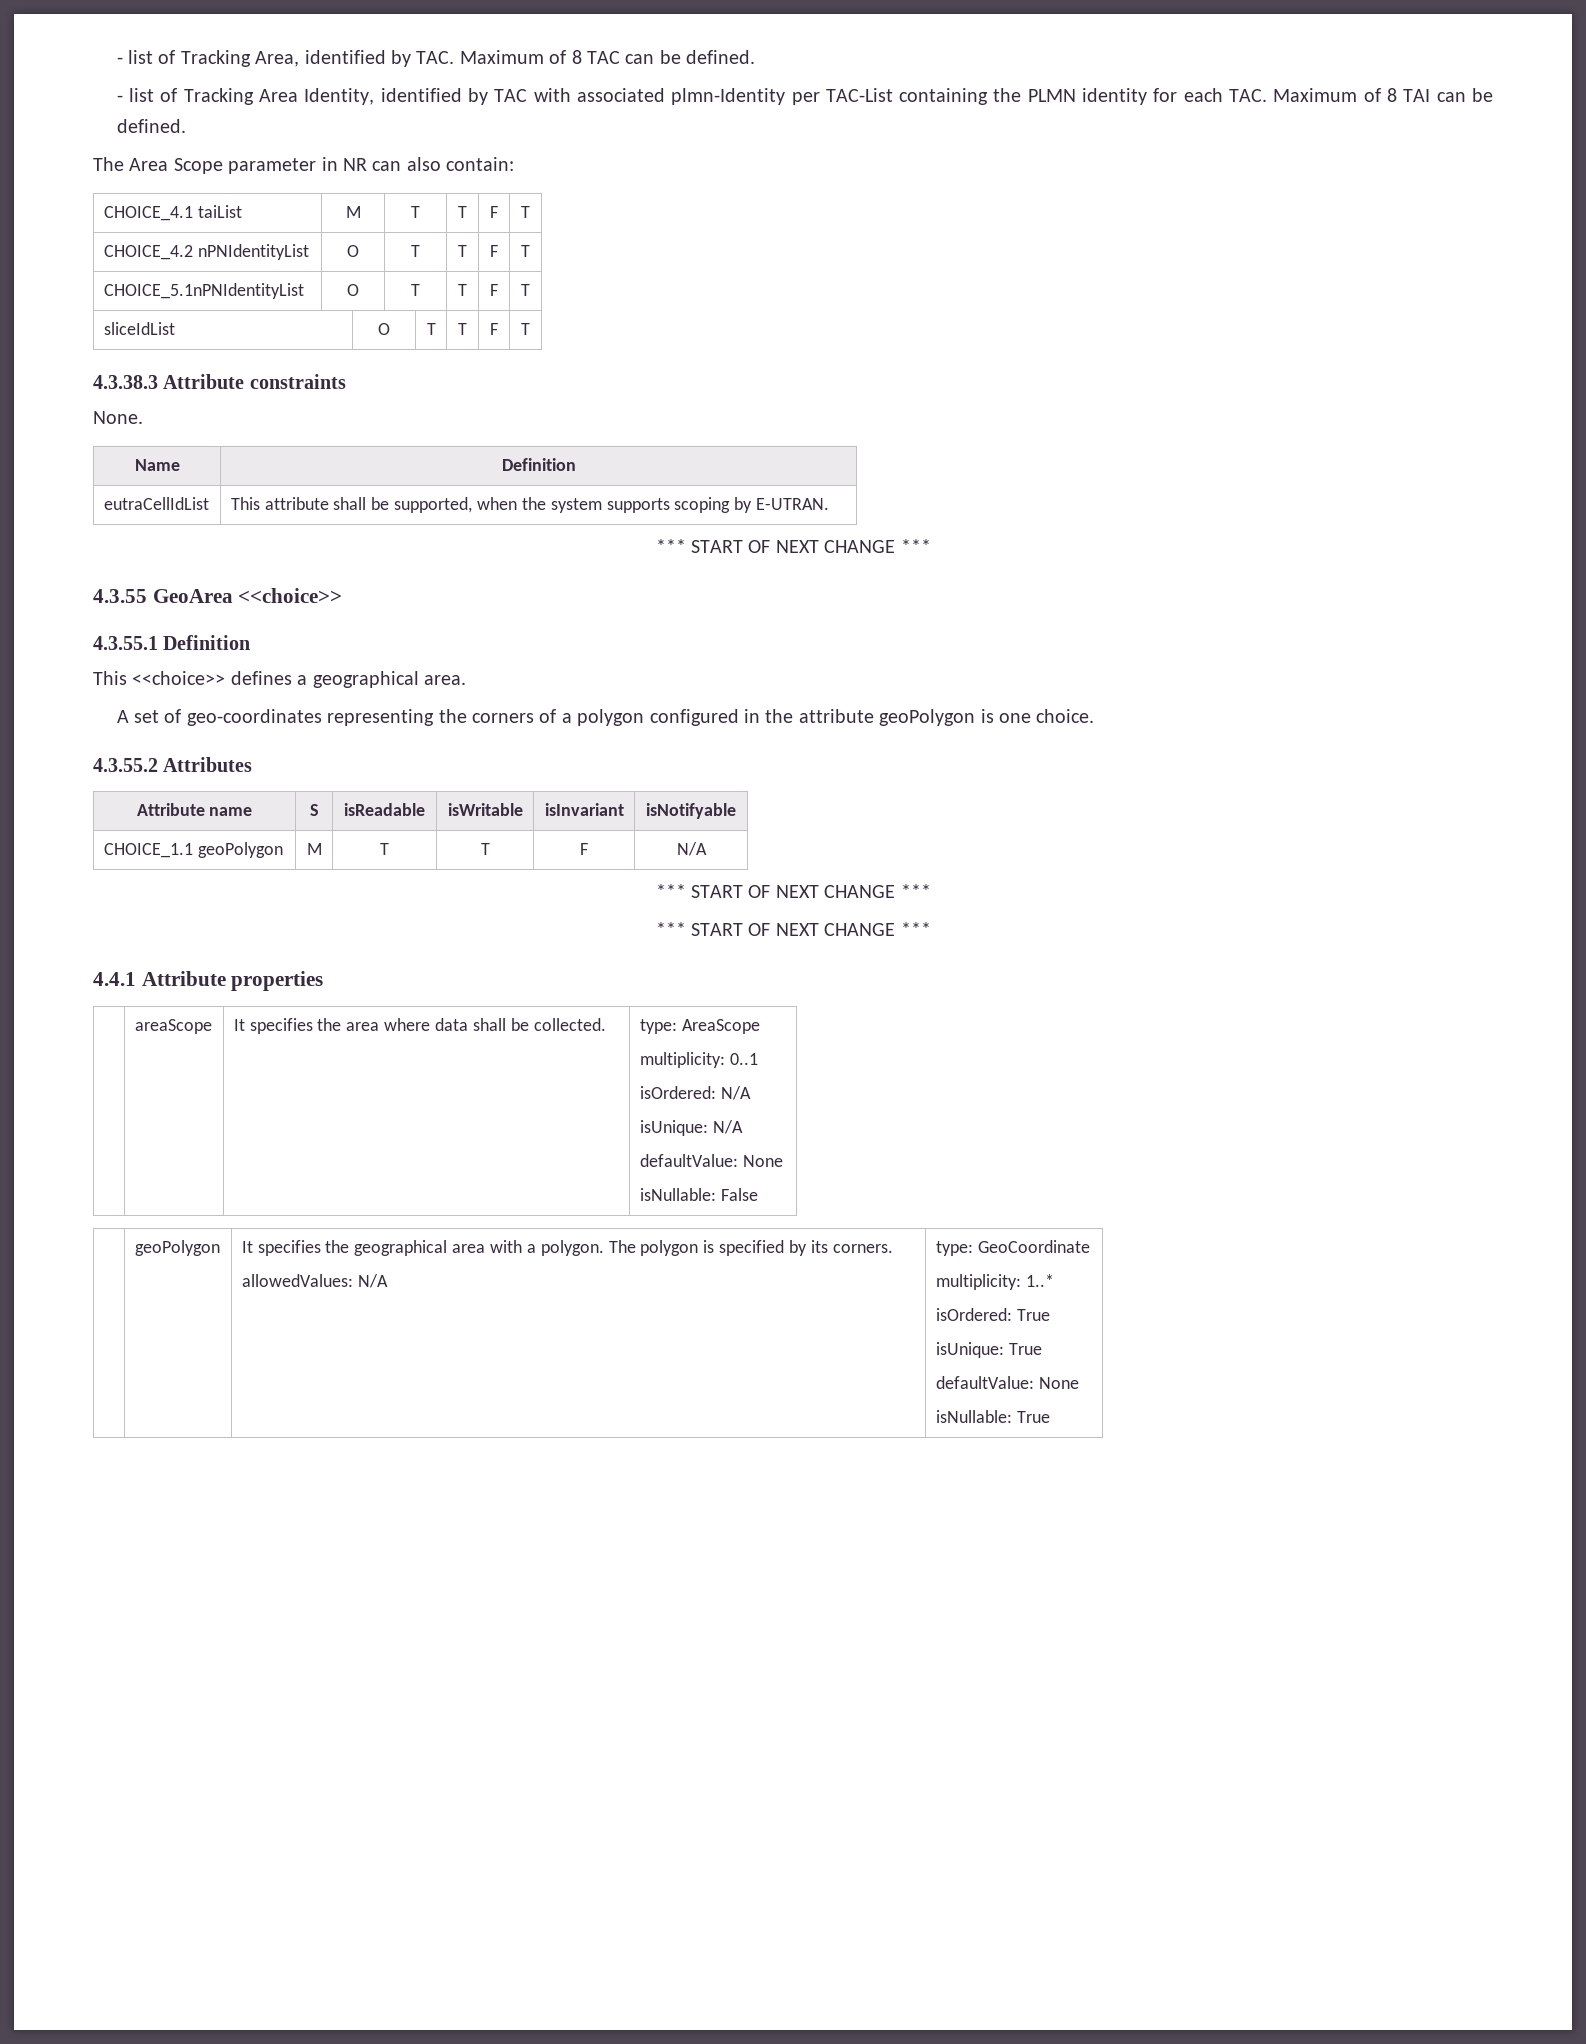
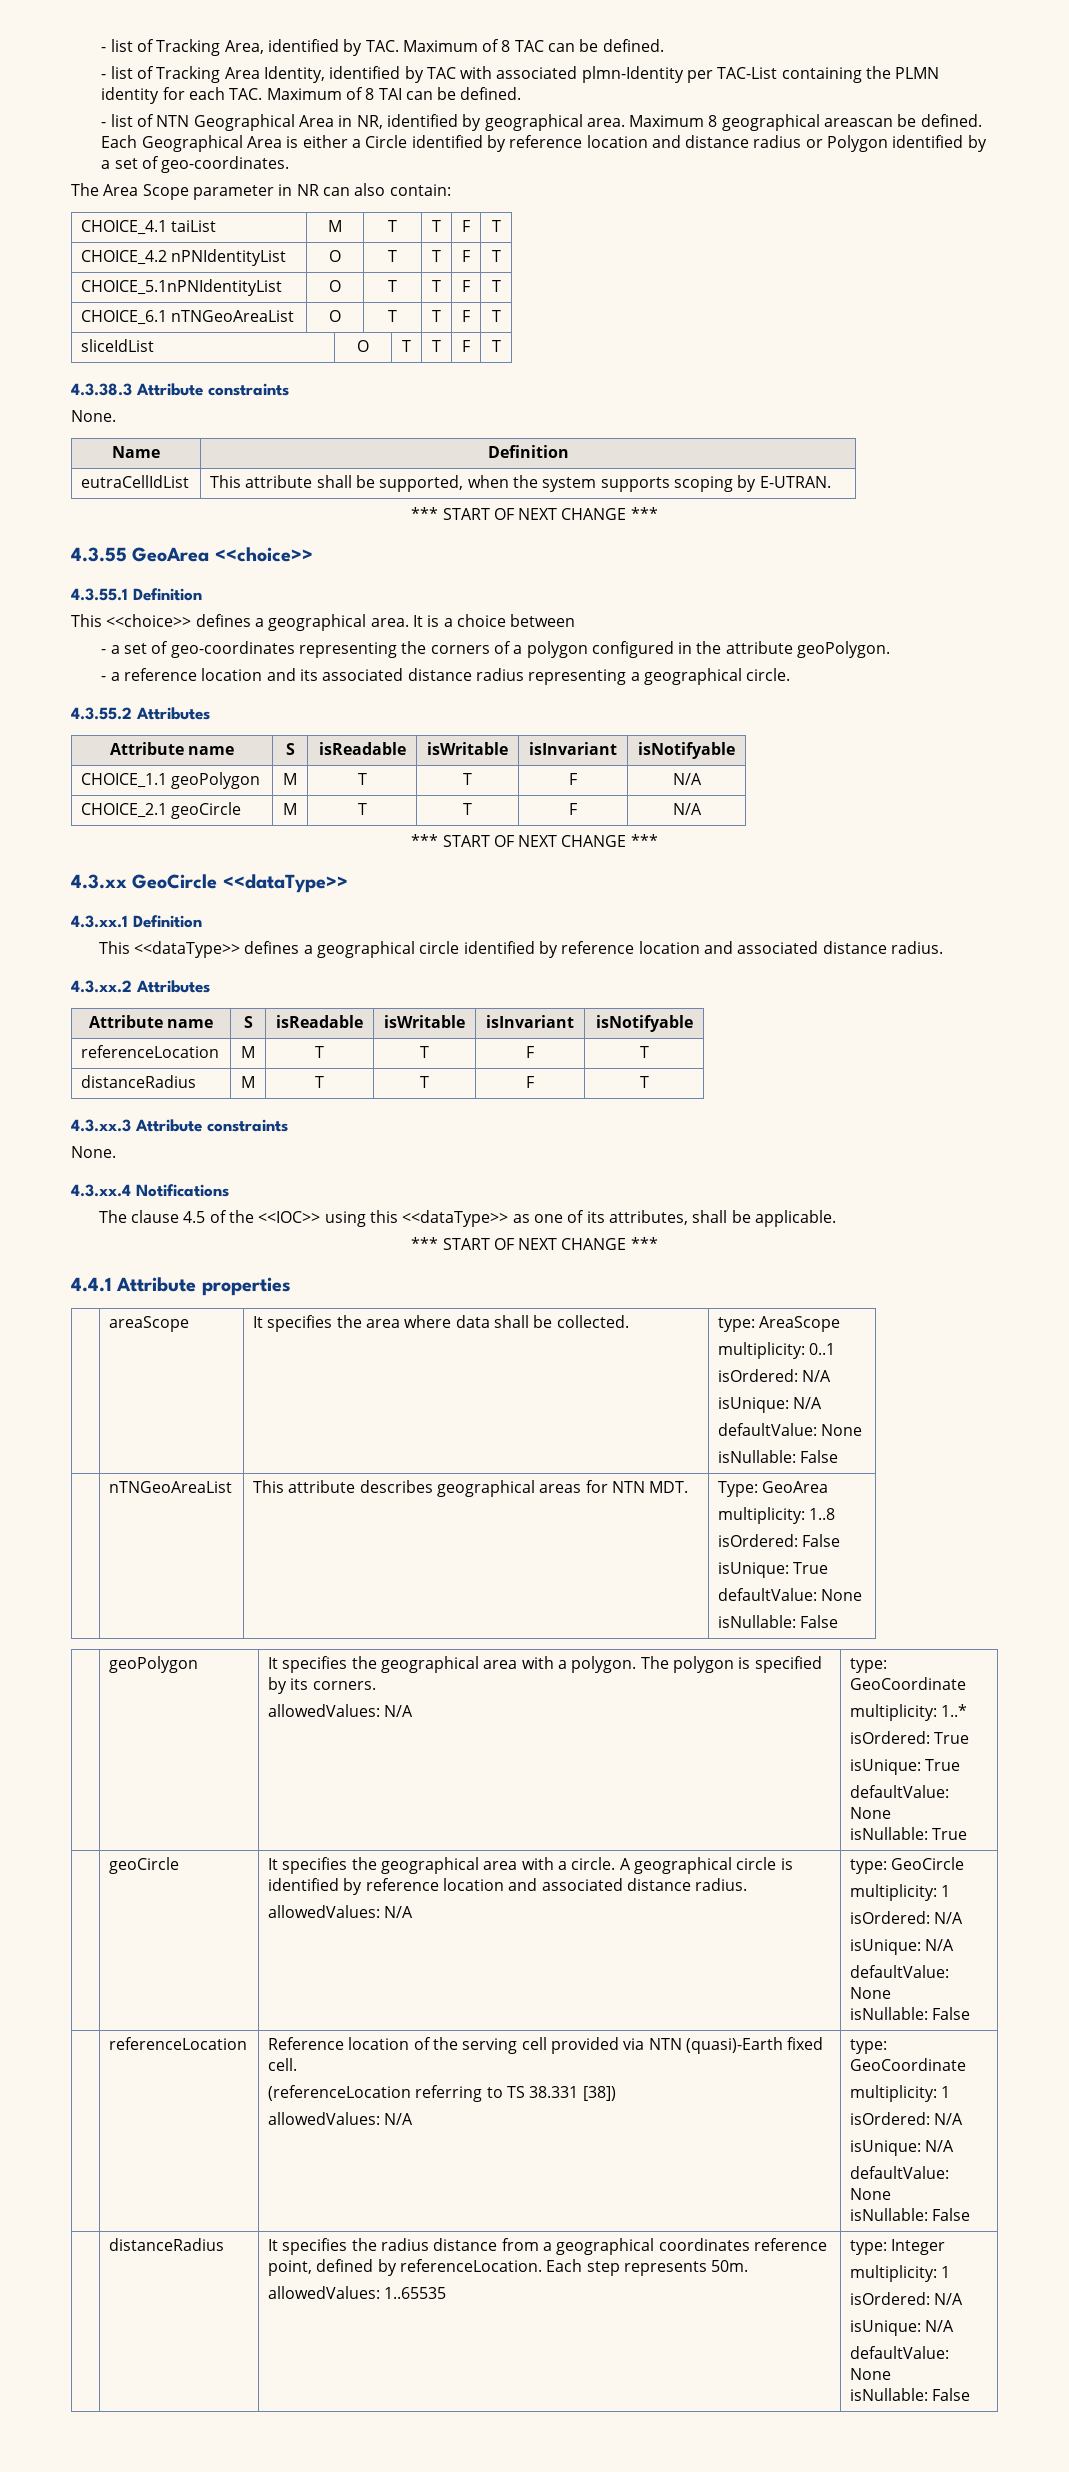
(186, 126) none -> [101,114,982,131] [101,135,987,152] [101,156,290,173] // - list of NTN Geographical Area in NR, identified by geographical area. Maximum 8 geographical areascan be defined. Each Geographical Area is either a Circle identified by reference location and distance radius or Polygon identified by a set of geo-coordinates.
(530, 290) none -> [81,310,295,325] [329,310,341,322] [388,310,397,322] [432,310,441,322] [462,310,470,322] [491,310,501,322] // CHOICE_6.1 nTNGeoAreaList | O | T | T | F | T
[116,710,129,723] // A -> [412,614,576,627] [101,645,120,654] It is a choice between // - a
[879,709,1095,726] geoPolygon is one choice. -> [797,641,891,658] [101,668,791,685] geoPolygon. // - a reference location and its associated distance radius representing a geographical circle.
[655,884,931,898] // *** START OF NEXT CHANGE *** -> [81,802,242,819] [283,803,297,815] [357,803,367,815] [463,803,472,815] [569,803,577,815] [672,803,702,815] [411,834,658,847] [71,874,348,893] [71,915,202,928] [98,941,943,958] [71,980,210,993] [88,1015,214,1028] [243,1016,253,1028] [276,1015,363,1028] [384,1015,465,1028] [486,1015,574,1028] [595,1015,693,1032] [81,1045,220,1058] [241,1046,255,1058] [315,1046,324,1058] [420,1046,429,1058] [526,1046,534,1058] [639,1046,649,1058] [81,1075,197,1088] [241,1076,255,1088] [315,1076,324,1088] [420,1076,429,1088] [526,1076,534,1088] [639,1076,649,1088] [71,1119,288,1132] [71,1146,116,1158] [71,1184,229,1197] [98,1210,836,1227] // CHOICE_2.1 geoCircle | M | T | T | F | N/A // *** START OF NEXT CHANGE *** // 4.3.xx GeoCircle <<dataType>> // 4.3.xx.1 Definition // This <<dataType>> defines a geographical circle identified by reference location and associated distance radius. // 4.3.xx.2 Attributes // Attribute name | S | isReadable | isWritable | isInvariant | isNotifyable // referenceLocation | M | T | T | F | T // distanceRadius | M | T | T | F | T // 4.3.xx.3 Attribute constraints // None. // 4.3.xx.4 Notifications // The clause 4.5 of the <<IOC>> using this <<dataType>> as one of its attributes, shall be applicable.
(758, 1194) none -> [109,1481,233,1493] [253,1480,689,1497] [718,1481,829,1497] [718,1507,836,1524] [718,1534,841,1547] [718,1562,829,1578] [718,1588,863,1601] [718,1615,839,1628] // | nTNGeoAreaList | This attribute describes geographical areas for NTN MDT. | Type: GeoArea // multiplicity: 1..8 // isOrdered: False // isUnique: True // defaultValue: None // isNullable: False
(1050, 1417) none -> [109,1857,180,1874] [268,1857,793,1874] [268,1878,748,1895] [268,1905,414,1918] [850,1857,965,1874] [850,1884,951,1901] [850,1911,964,1924] [850,1939,955,1955] [850,1965,950,1978] [850,1987,892,1999] [850,2007,971,2020] [109,2037,248,2050] [268,2037,824,2054] [268,2058,298,2071] [268,2085,616,2102] [268,2112,414,2125] [850,2039,888,2054] [850,2058,967,2071] [850,2085,951,2102] [850,2112,964,2125] [850,2140,955,2156] [850,2166,950,2179] [850,2188,892,2200] [850,2208,971,2221] [109,2238,225,2251] [268,2238,827,2255] [268,2259,749,2276] [268,2286,447,2299] [850,2239,946,2255] [850,2265,951,2282] [850,2292,964,2305] [850,2320,955,2336] [850,2346,950,2359] [850,2368,892,2380] [850,2388,971,2401] // | geoCircle | It specifies the geographical area with a circle. A geographical circle is identified by reference location and associated distance radius. // allowedValues: N/A | type: GeoCircle // multiplicity: 1 // isOrdered: N/A // isUnique: N/A // defaultValue: None // isNullable: False // | referenceLocation | Reference location of the serving cell provided via NTN (quasi)-Earth fixed cell. // (referenceLocation referring to TS 38.331 [38]) // allowedValues: N/A | type: GeoCoordinate // multiplicity: 1 // isOrdered: N/A // isUnique: N/A // defaultValue: None // isNullable: False // | distanceRadius | It specifies the radius distance from a geographical coordinates reference point, defined by referenceLocation. Each step represents 50m. // allowedValues: 1..65535 | type: Integer // multiplicity: 1 // isOrdered: N/A // isUnique: N/A // defaultValue: None // isNullable: False

